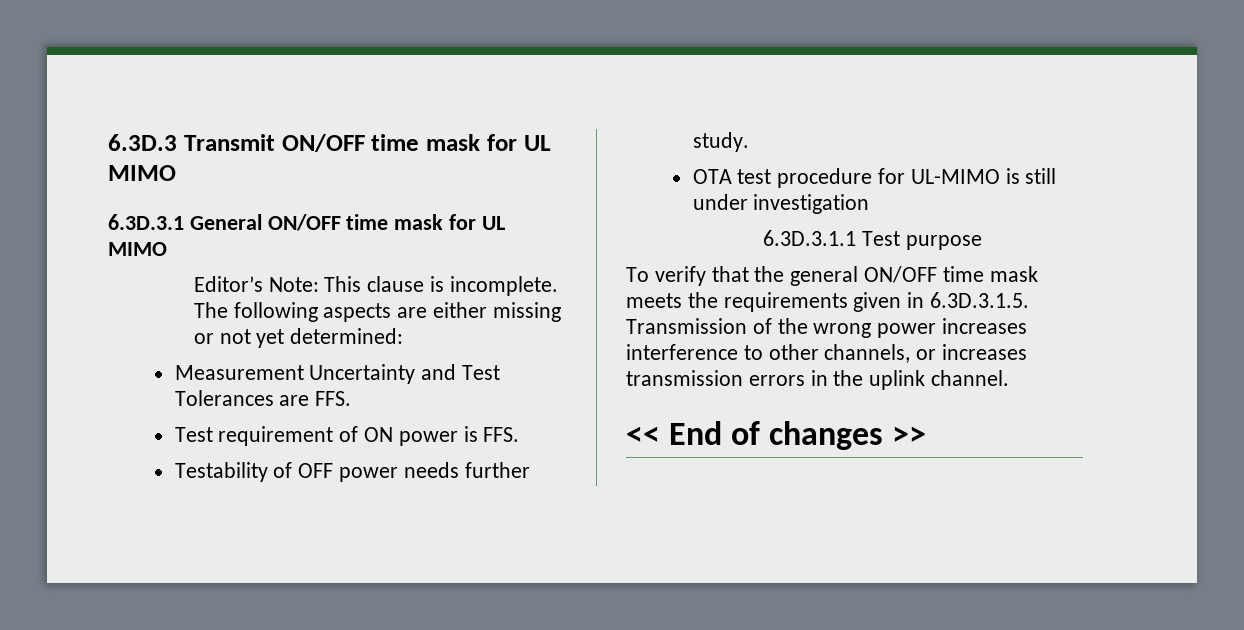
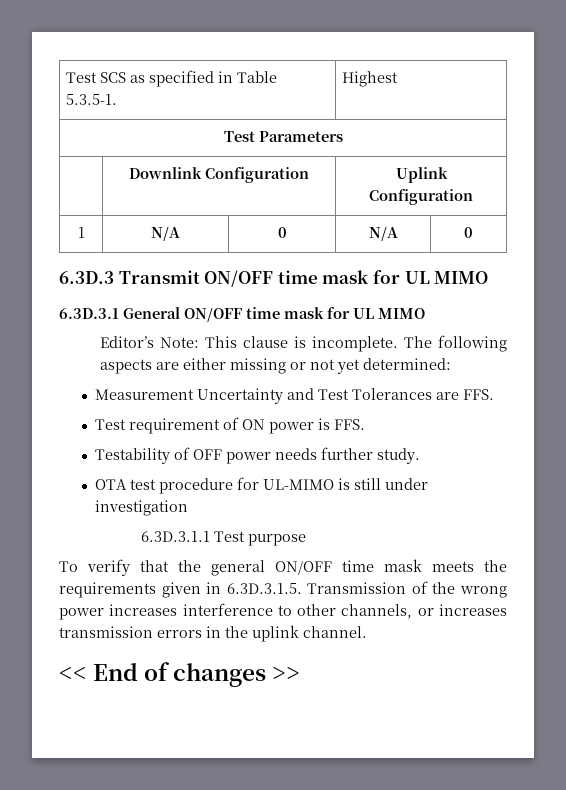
(108, 142) none -> [65,70,277,87] [65,94,117,105] [341,71,398,87] [223,131,343,142] [129,167,309,183] [395,167,448,183] [369,189,473,205] [77,227,85,238] [151,226,180,241] [277,227,287,238] [368,226,398,241] [464,227,473,238] Test SCS as specified in Table 5.3.5-1. | Highest // Test Parameters // | Downlink Configuration | Uplink Configuration // 1 | N/A | 0 | N/A | 0 //

